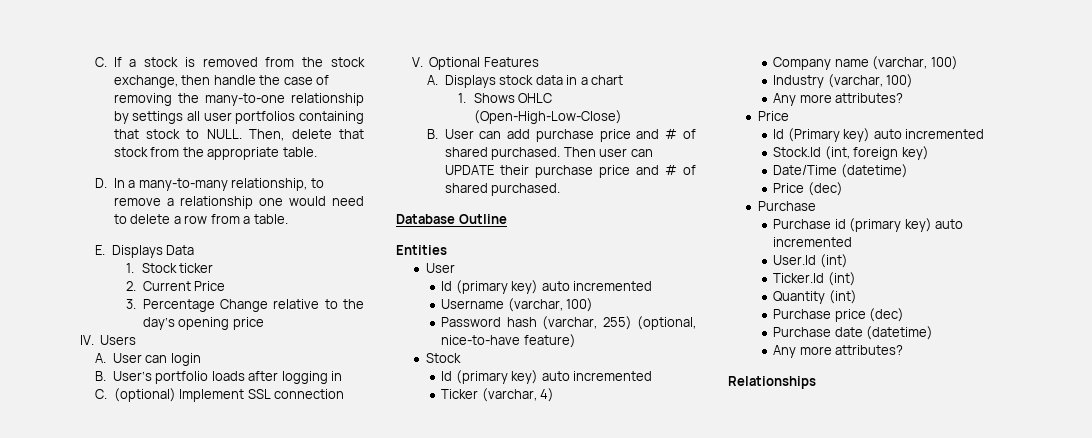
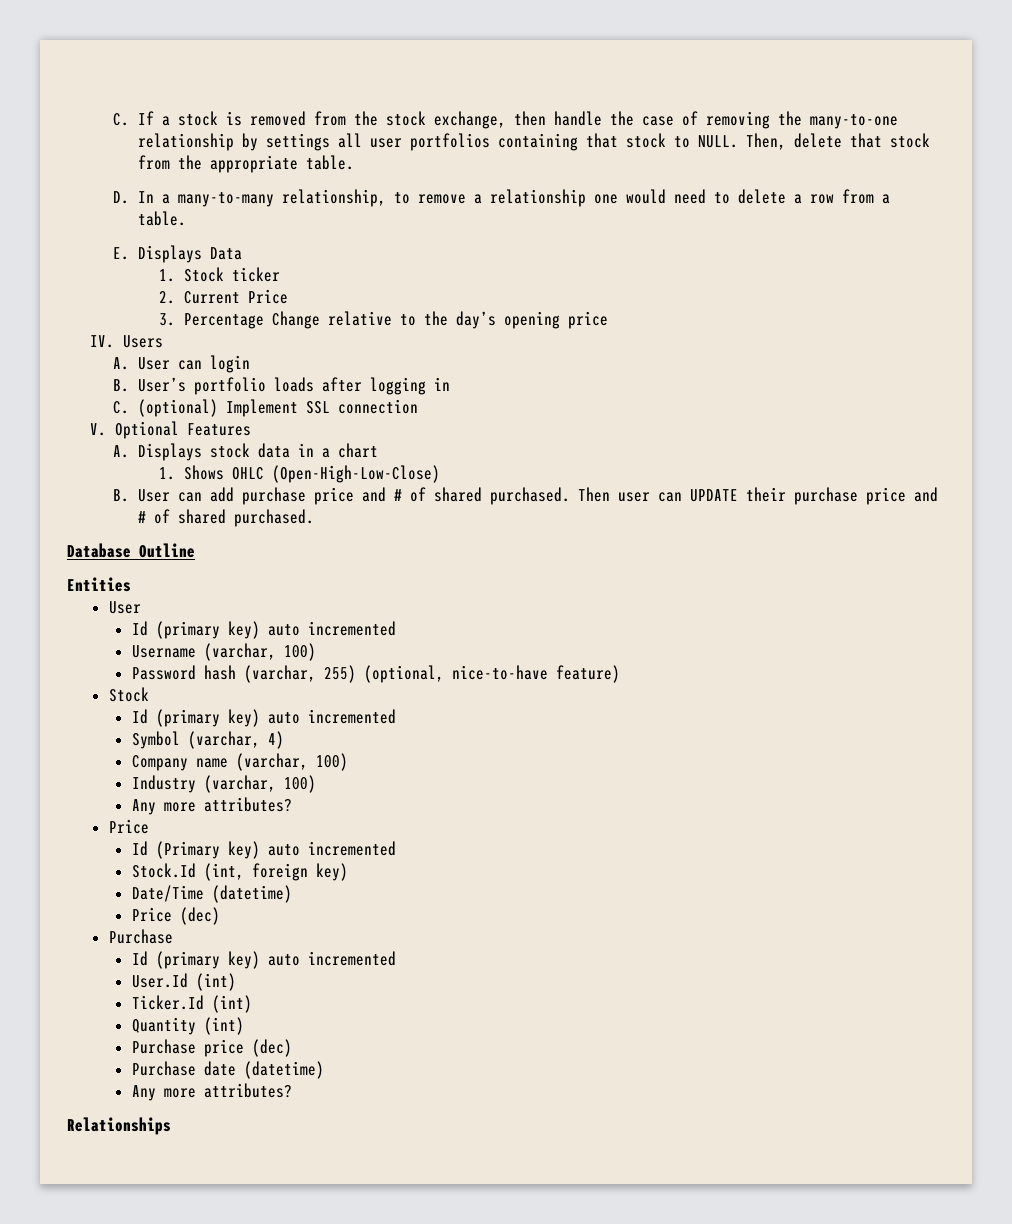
[441,389,479,399] Ticker -> [131,731,180,749] Symbol
[773,219,846,229] Purchase id -> [131,951,148,966] Id

